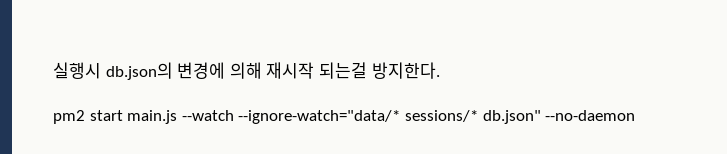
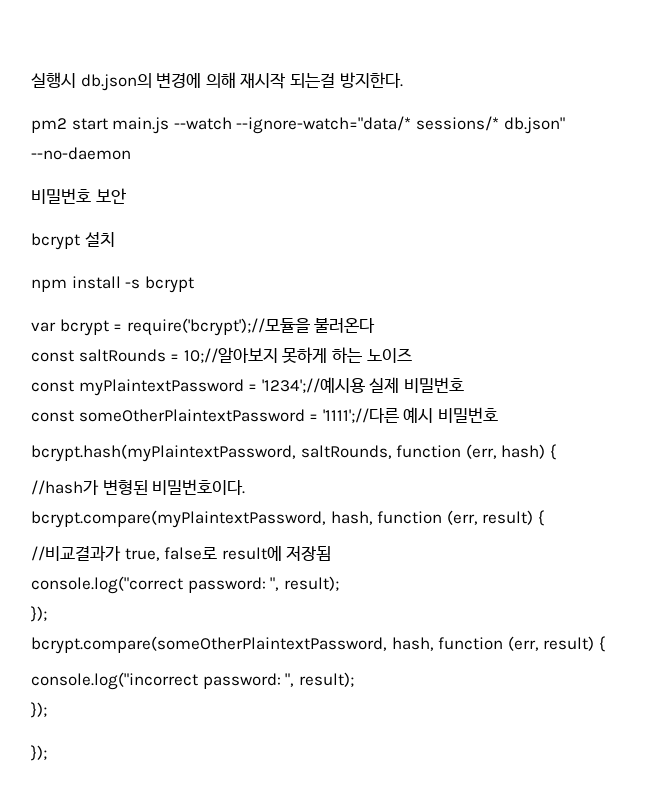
(636, 115) none -> [31,188,126,204] [31,232,115,250] [31,276,194,293] [31,318,376,336] [31,347,412,363] [31,377,464,396] [31,407,498,423] [31,444,556,462] [31,479,246,495] [31,510,544,528] [31,545,332,561] [31,576,339,594] [31,606,47,622] [31,636,605,654] [31,672,354,690] [31,702,47,718] [31,745,47,761] // 비밀번호 보안 // bcrypt 설치 // npm install -s bcrypt // var bcrypt = require('bcrypt');//모듈을 불러온다 // const saltRounds = 10;//알아보지 못하게 하는 노이즈 // const myPlaintextPassword = '1234';//예시용 실제 비밀번호 // const someOtherPlaintextPassword = '1111';//다른 예시 비밀번호 // bcrypt.hash(myPlaintextPassword, saltRounds, function (err, hash) { // //hash가 변형된 비밀번호이다. // bcrypt.compare(myPlaintextPassword, hash, function (err, result) { // //비교결과가 true, false로 result에 저장됨 // console.log("correct password: ", result); // }); // bcrypt.compare(someOtherPlaintextPassword, hash, function (err, result) { // console.log("incorrect password: ", result); // }); // });

